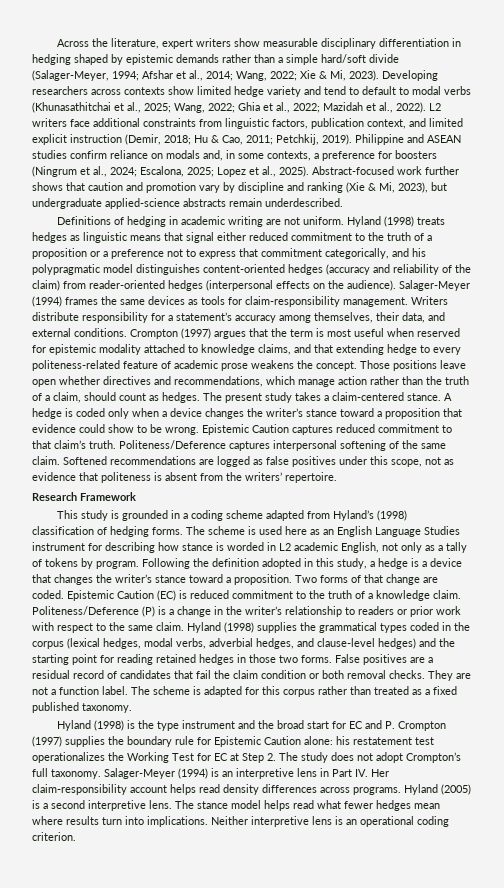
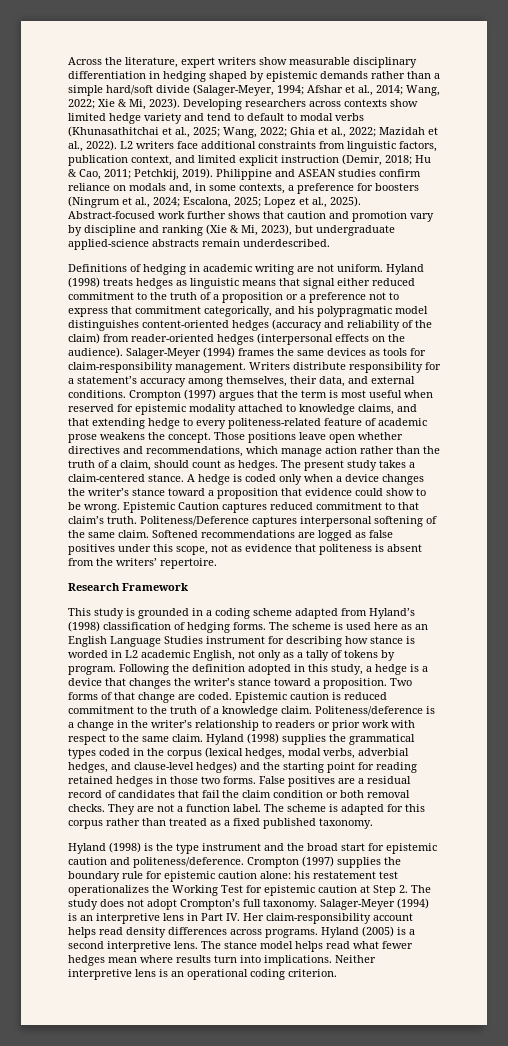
[117,590,176,601] Caution (EC) -> [290,692,329,700] caution
[32,606,155,617] Politeness/Deference (P) -> [315,706,423,716] Politeness/deference
[349,720,396,729] EC and P. -> [386,843,437,854] [68,857,244,868] epistemic caution and politeness/deference.
[214,736,301,747] Epistemic Caution -> [164,871,257,882] epistemic caution
[214,753,228,761] EC -> [264,885,357,896] epistemic caution

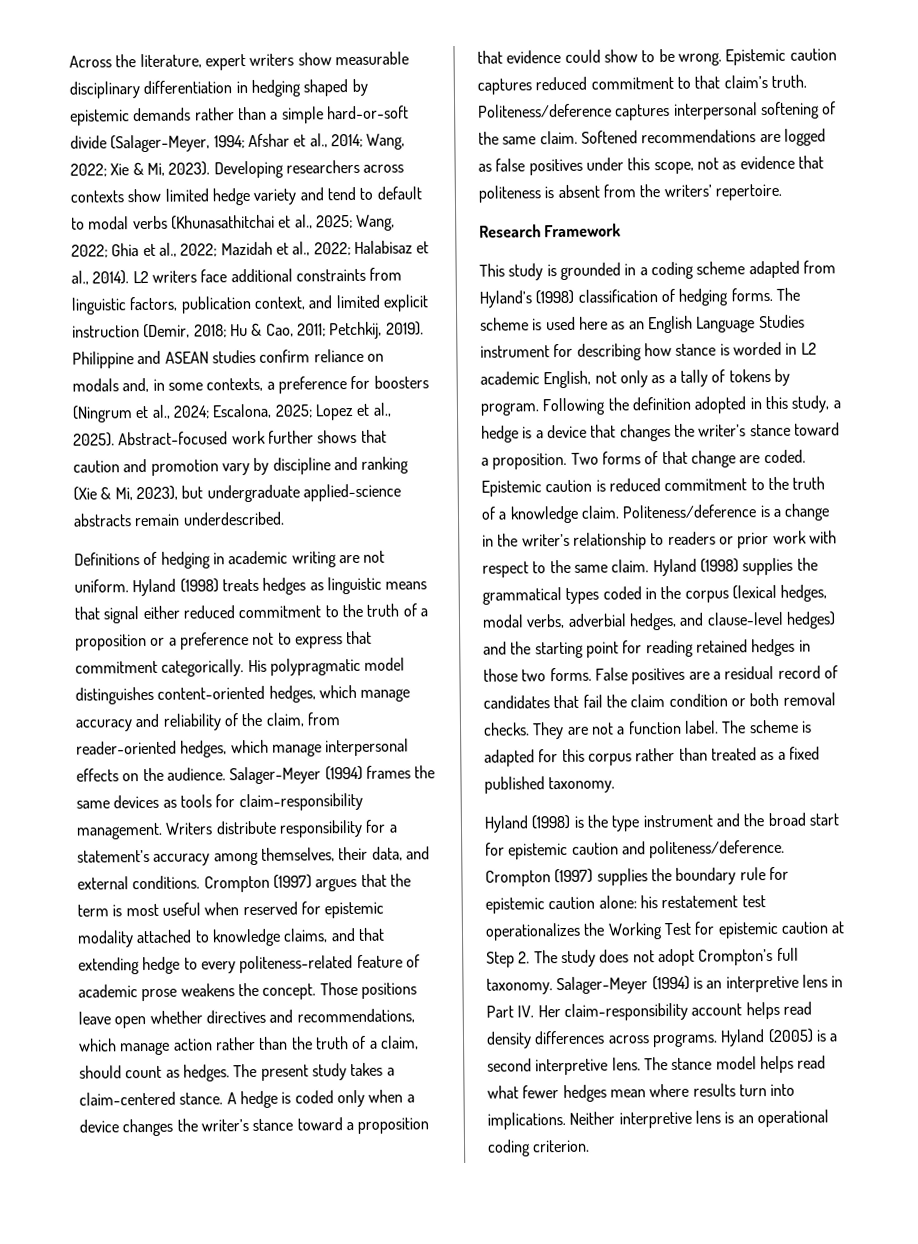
[106,85,153,95] hard/soft -> [326,105,409,120] hard-or-soft
[86,140,117,151] 2022). -> [313,240,430,256] [71,270,130,285] 2022; Halabisaz et al., 2014).
[204,306,314,317] categorically, and his -> [161,659,267,677] categorically. His
[232,319,322,331] hedges (accuracy -> [268,684,411,703] [75,719,133,732] hedges, which manage accuracy
[68,333,100,344] claim) -> [265,712,304,727] claim,
[217,333,333,345] hedges (interpersonal -> [180,738,410,758] hedges, which manage interpersonal
[68,347,123,358] audience). -> [166,767,226,781] audience.
[178,502,219,510] Caution -> [789,48,837,61] caution
[140,516,249,526] Politeness/Deference -> [478,103,612,118] Politeness/deference

